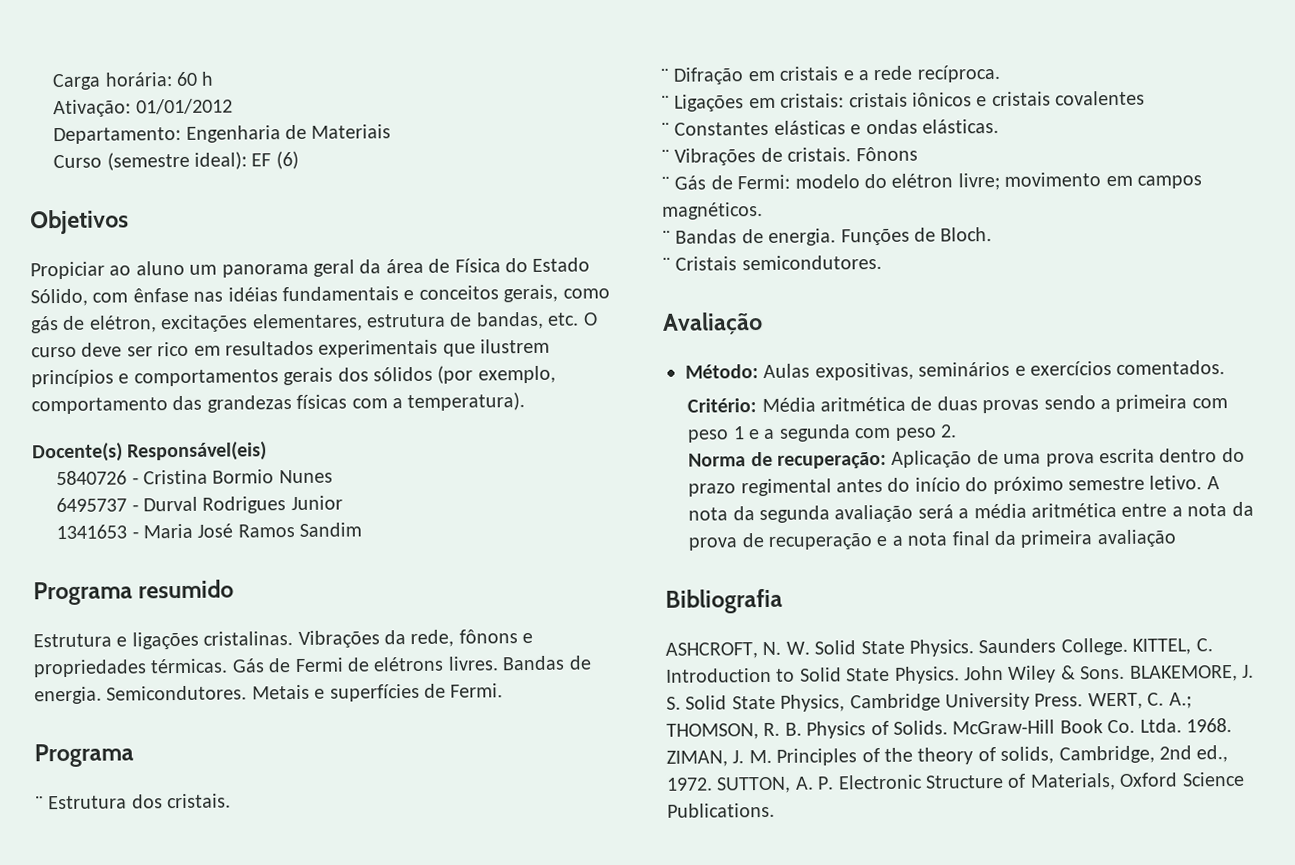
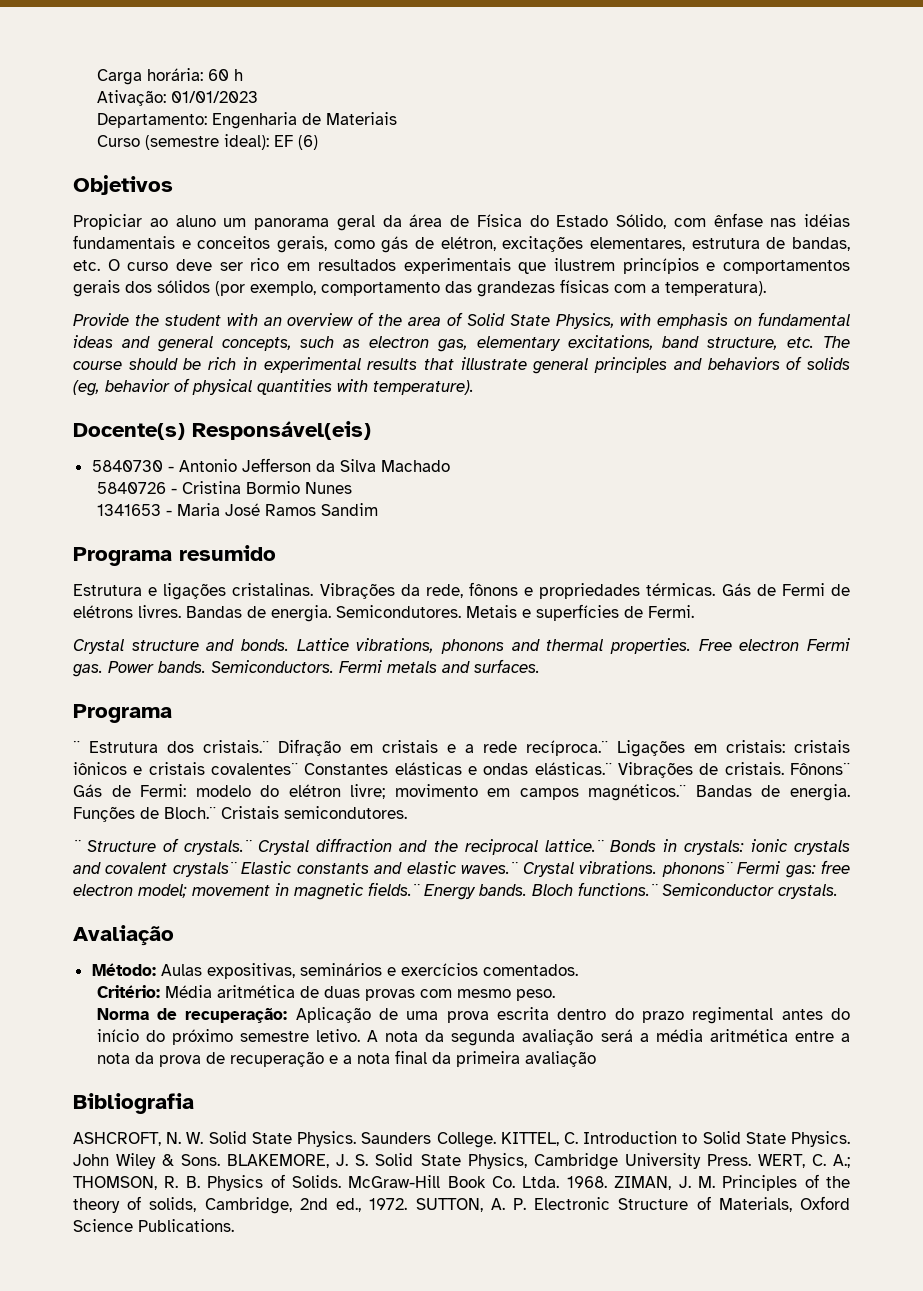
[135,98,233,115] 01/01/2012 -> [170,91,258,103] 01/01/2023
[32,441,268,463] Docente(s) Responsável(eis) -> [73,312,850,329] [73,335,850,352] [73,356,850,374] [73,378,474,396] [73,421,371,440] [91,458,450,472] Provide the student with an overview of the area of Solid State Physics, with emphasis on fundamental ideas and general concepts, such as electron gas, elementary excitations, band structure, etc. The course should be rich in experimental results that illustrate general principles and behaviors of solids (eg, behavior of physical quantities with temperature). // Docente(s) Responsável(eis) // 5840730 - Antonio Jefferson da Silva Machado
[56,495,343,514] // 6495737 - Durval Rodrigues Junior -> (352, 488) none
(504, 690) none -> [73,638,850,654] [72,659,540,677] // Crystal structure and bonds. Lattice vibrations, phonons and thermal properties. Free electron Fermi gas. Power bands. Semiconductors. Fermi metals and surfaces.
[167,793,232,809] [660,68,670,82] cristais. // ¨ -> [203,740,269,753] cristais.¨
[916,64,1001,83] [661,95,670,109] recíproca. // ¨ -> [526,740,608,756] recíproca.¨
[1055,90,1146,106] [661,122,670,136] covalentes // ¨ -> [211,762,298,775] covalentes¨
[922,118,999,134] [661,149,670,163] elásticas. // ¨ -> [534,762,612,775] elásticas.¨
[855,146,918,162] [661,176,670,190] Fônons // ¨ -> [790,762,851,775] Fônons¨
[662,202,763,220] [662,230,671,244] magnéticos. // ¨ -> [588,784,687,801] magnéticos.¨
[940,227,993,242] [662,254,882,271] Bloch. // ¨ Cristais semicondutores. -> [164,806,407,819] [73,838,850,855] [73,860,850,878] [73,882,838,900] Bloch.¨ Cristais semicondutores. // ¨ Structure of crystals.¨ Crystal diffraction and the reciprocal lattice.¨ Bonds in crystals: ionic crystals and covalent crystals¨ Elastic constants and elastic waves.¨ Crystal vibrations. phonons¨ Fermi gas: free electron model; movement in magnetic fields.¨ Energy bands. Bloch functions.¨ Semiconductor crystals.
[1043,394,1228,412] [687,424,957,443] sendo a primeira com peso 1 e a segunda com peso 2. -> [419,989,555,1001] com mesmo peso.

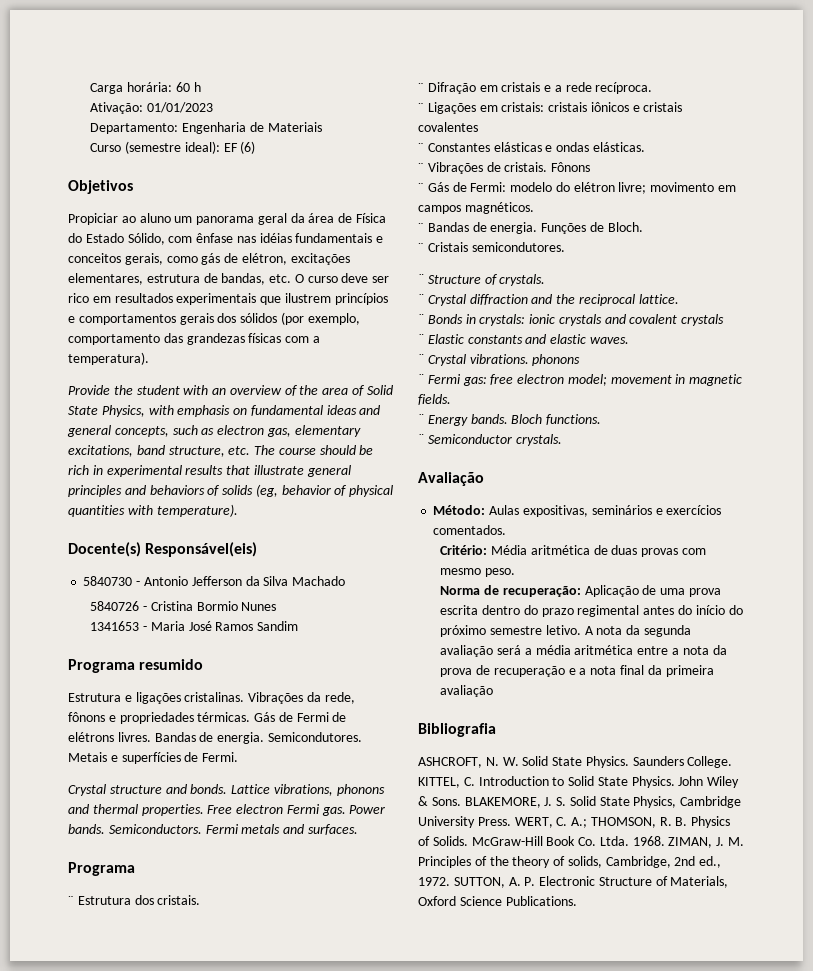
[203,740,269,753] cristais.¨ -> [157,895,201,905] [418,83,424,92] cristais. // ¨
[526,740,608,756] recíproca.¨ -> [595,82,653,94] [418,103,424,112] recíproca. // ¨
[211,762,298,775] covalentes¨ -> [418,122,478,132] [418,143,424,152] covalentes // ¨
[534,762,612,775] elásticas.¨ -> [592,142,645,152] [418,163,424,172] elásticas. // ¨
[790,762,851,775] Fônons¨ -> [551,162,591,172] [418,183,424,192] Fônons // ¨
[588,784,687,801] magnéticos.¨ -> [464,202,534,214] [418,223,424,232] magnéticos. // ¨
[164,806,216,819] Bloch.¨ -> [607,222,643,232] [418,243,424,252] Bloch. // ¨
[184,839,253,855] crystals.¨ -> [499,274,546,286] [418,294,424,304] crystals. // ¨
[544,839,604,852] lattice.¨ -> [638,294,679,304] [418,314,424,324] lattice. // ¨
[172,861,237,877] crystals¨ -> [681,314,725,326] [418,334,424,344] crystals // ¨
[461,861,733,877] waves.¨ Crystal vibrations. phonons¨ -> [589,337,629,344] [418,354,581,366] [418,374,424,384] waves. // ¨ Crystal vibrations. phonons // ¨
[368,882,420,896] fields.¨ -> [418,394,451,405] [418,414,424,424] fields. // ¨
[578,882,658,896] functions.¨ -> [546,414,602,425] [418,434,424,444] functions. // ¨

